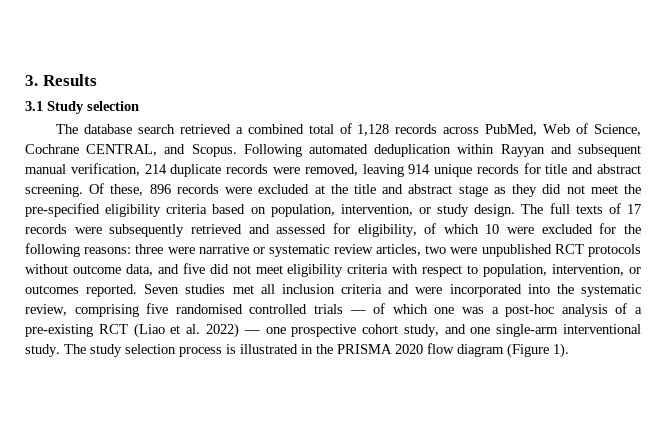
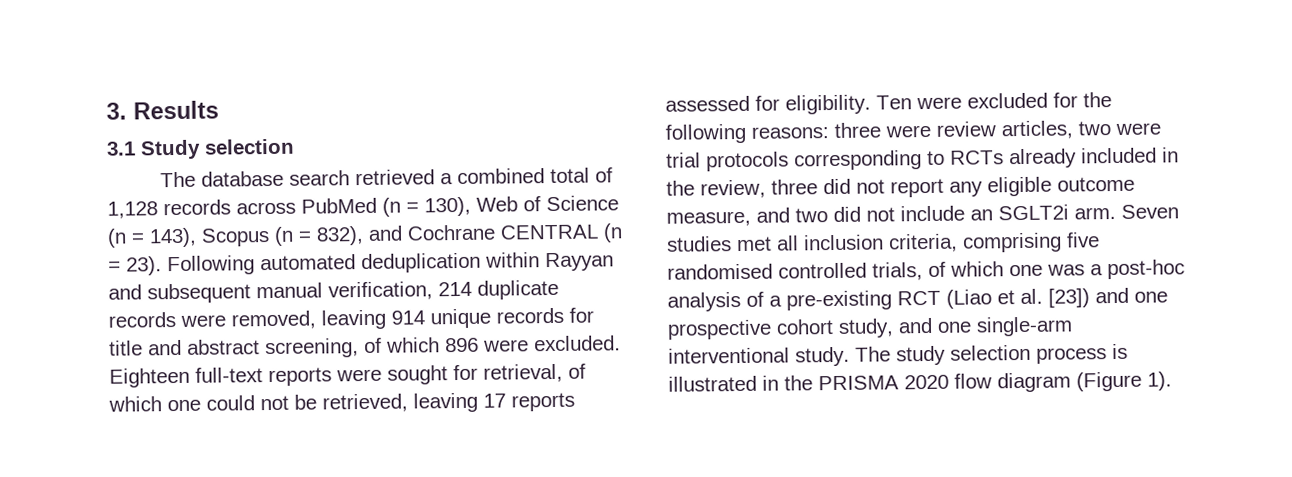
[485,123,641,136] [25,144,237,157] PubMed, Web of Science, Cochrane CENTRAL, and Scopus. -> [301,195,619,217] [107,223,623,248] [108,256,162,276] PubMed (n = 130), Web of Science (n = 143), Scopus (n = 832), and Cochrane CENTRAL (n = 23).
[25,183,641,197] [25,203,641,217] [25,223,500,237] screening. Of these, 896 records were excluded at the title and abstract stage as they did not meet the pre-specified eligibility criteria based on population, intervention, or study design. The full texts of 17 records were subsequently retrieved and assessed for eligibility, of which 10 -> [265,335,621,359] [109,363,586,388] [108,392,575,413] [665,94,912,115] screening, of which 896 were excluded. Eighteen full-text reports were sought for retrieval, of which one could not be retrieved, leaving 17 reports assessed for eligibility. Ten
[198,244,330,257] narrative or systematic -> (931, 131) none
[481,244,641,257] [25,263,641,277] [25,284,138,297] unpublished RCT protocols without outcome data, and five did not meet eligibility criteria with respect to population, intervention, or outcomes reported. -> [666,147,1179,172] [666,176,1135,199] [666,204,1116,227] trial protocols corresponding to RCTs already included in the review, three did not report any eligible outcome measure, and two did not include an SGLT2i arm.
[341,284,641,297] [25,304,67,316] criteria and were incorporated into the systematic review, -> [888,233,958,253] criteria,
[314,304,366,314] trials — -> [872,262,923,281] trials,
[205,323,260,338] 2022) — -> [1048,287,1129,308] [23]) and

